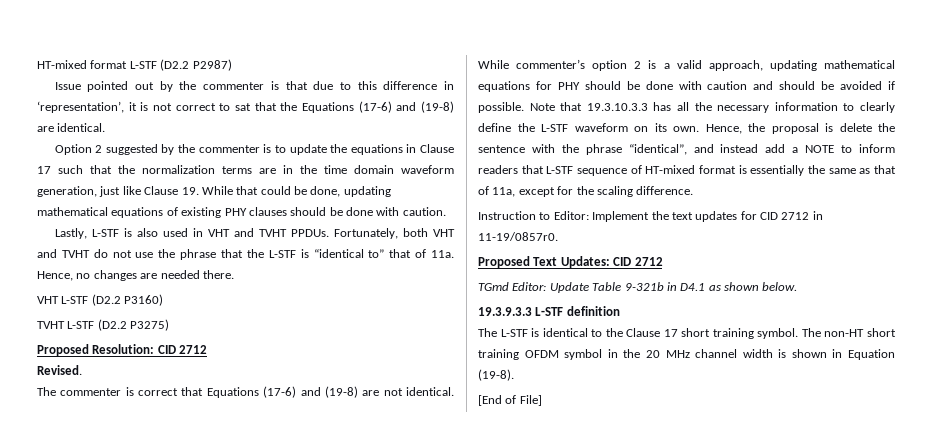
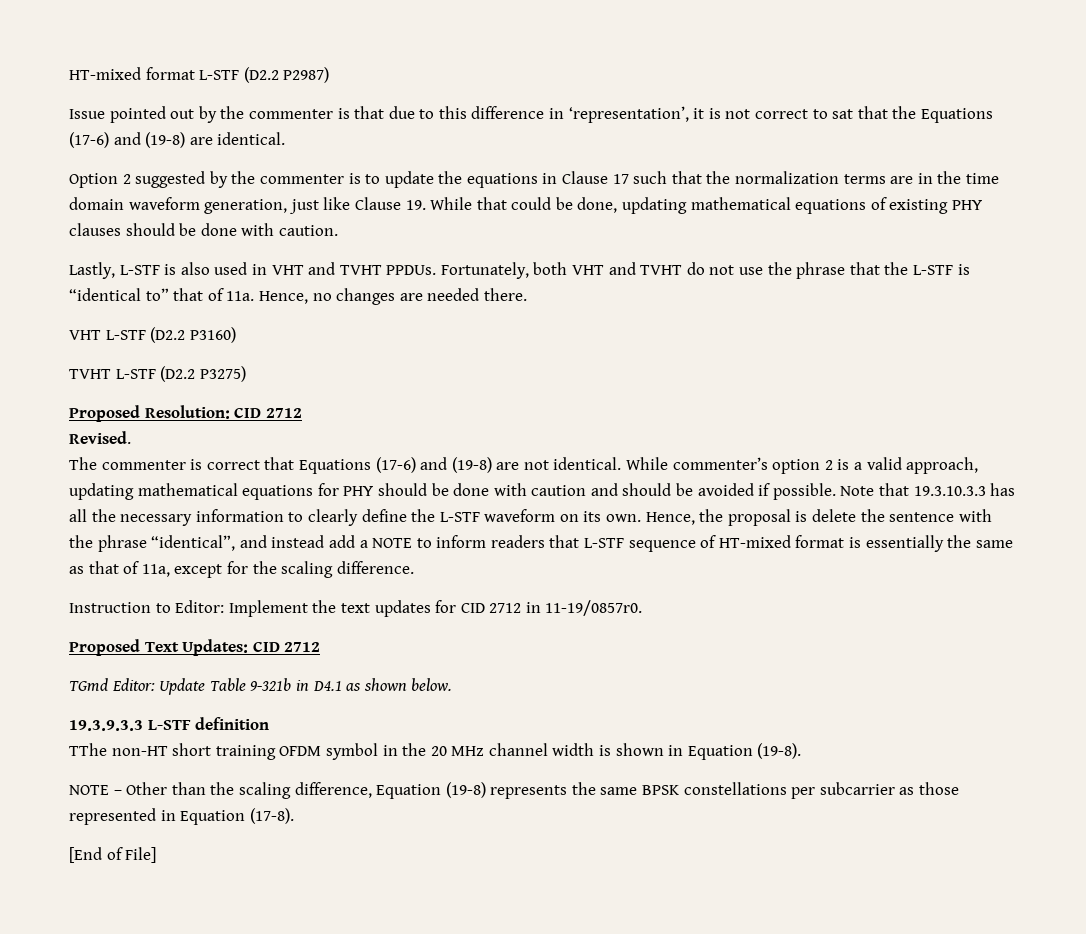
[478,328,821,339] The L-STF is identical to the Clause 17 short training symbol. The -> [69,743,107,756] TThe
(514, 375) none -> [69,782,960,799] [69,808,294,825] // NOTE – Other than the scaling difference, Equation (19-8) represents the same BPSK constellations per subcarrier as those represented in Equation (17-8).

